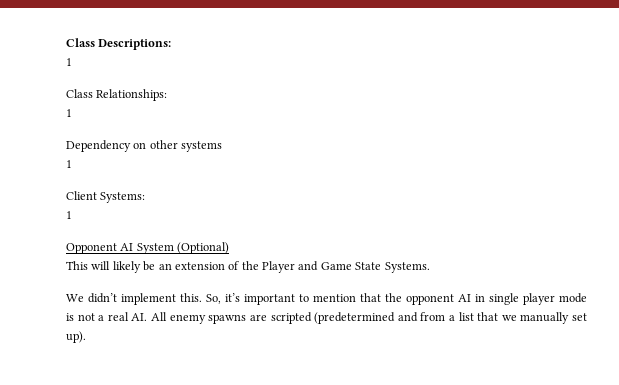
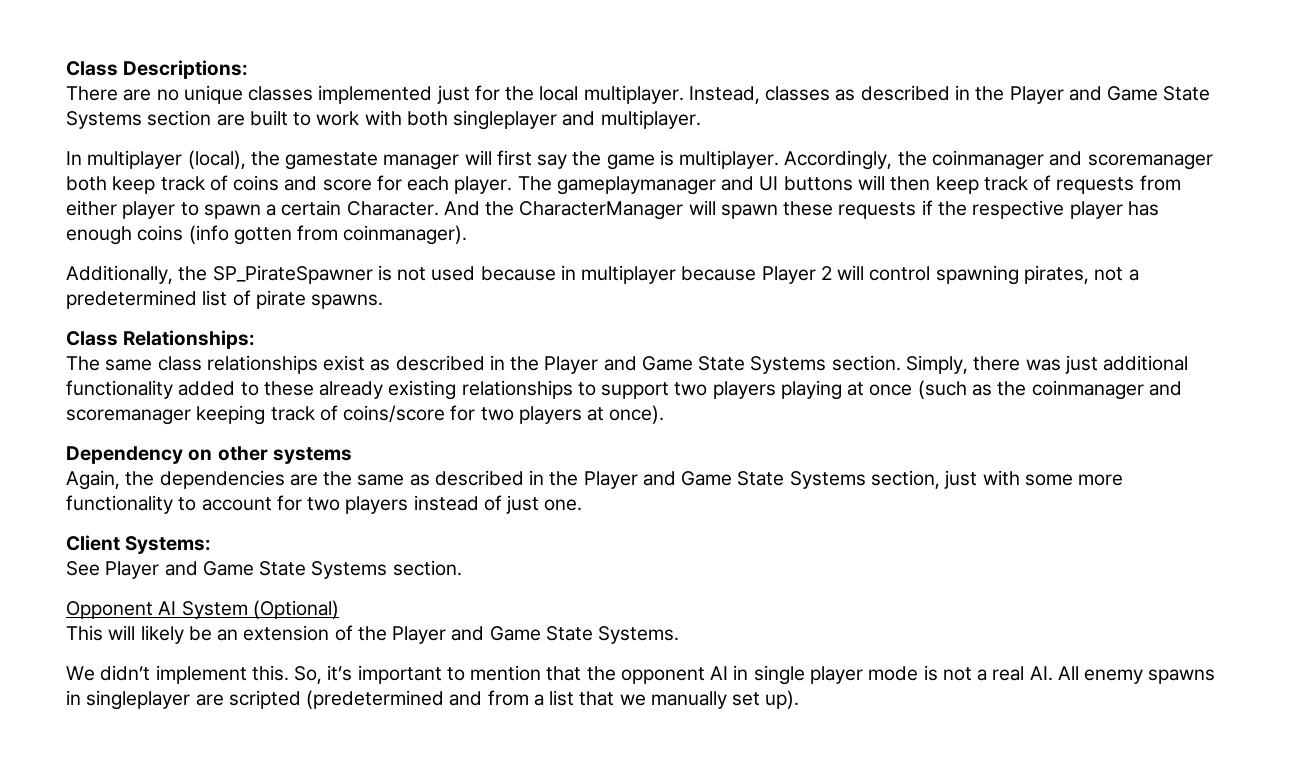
[66,58,72,66] [66,89,168,101] [66,109,72,117] [66,140,223,152] [66,160,72,168] [66,191,146,203] [66,211,72,219] 1 // Class Relationships: // 1 // Dependency on other systems // 1 // Client Systems: // 1 -> [66,85,1211,104] [66,110,701,130] [66,150,1213,170] [66,175,1181,195] [66,200,1159,220] [66,225,468,245] [66,265,1139,285] [66,290,384,309] [66,330,256,349] [66,355,1189,374] [66,380,1182,400] [66,405,665,425] [66,446,352,464] [66,470,1124,490] [66,495,583,514] [66,535,212,554] [66,560,462,579] There are no unique classes implemented just for the local multiplayer. Instead, classes as described in the Player and Game State Systems section are built to work with both singleplayer and multiplayer. // In multiplayer (local), the gamestate manager will first say the game is multiplayer. Accordingly, the coinmanager and scoremanager both keep track of coins and score for each player. The gameplaymanager and UI buttons will then keep track of requests from either player to spawn a certain Character. And the CharacterManager will spawn these requests if the respective player has enough coins (info gotten from coinmanager). // Additionally, the SP_PirateSpawner is not used because in multiplayer because Player 2 will control spawning pirates, not a predetermined list of pirate spawns. // Class Relationships: // The same class relationships exist as described in the Player and Game State Systems section. Simply, there was just additional functionality added to these already existing relationships to support two players playing at once (such as the coinmanager and scoremanager keeping track of coins/score for two players at once). // Dependency on other systems // Again, the dependencies are the same as described in the Player and Game State Systems section, just with some more functionality to account for two players instead of just one. // Client Systems: // See Player and Game State Systems section.
(247, 319) none -> [66,690,191,710] in singleplayer

